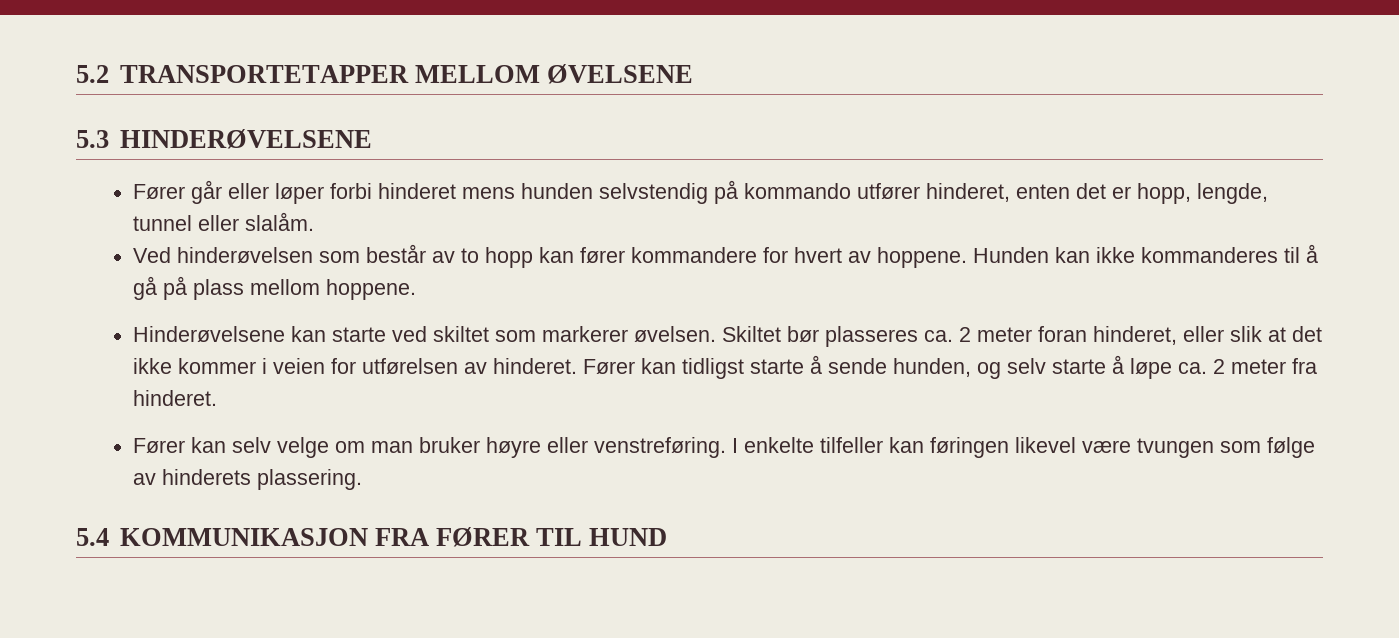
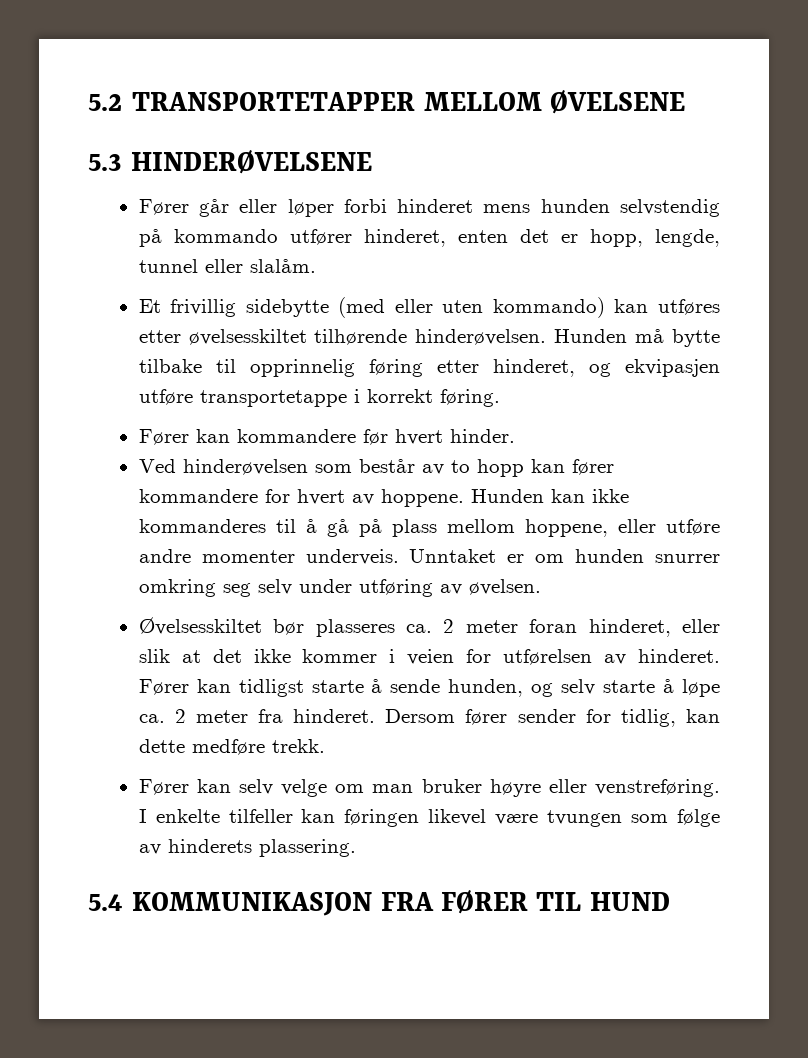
(315, 221) none -> [138,297,720,318] [138,329,720,347] [138,359,720,377] [138,389,500,407] [138,429,515,445] // Et frivillig sidebytte (med eller uten kommando) kan utføres etter øvelsesskiltet tilhørende hinderøvelsen. Hunden må bytte tilbake til opprinnelig føring etter hinderet, og ekvipasjen utføre transportetappe i korrekt føring. // Fører kan kommandere før hvert hinder.
[326,279,417,300] [133,326,782,342] hoppene. // Hinderøvelsene kan starte ved skiltet som markerer øvelsen. Skiltet -> [524,519,720,537] [138,549,720,565] [138,579,541,597] [138,617,262,635] hoppene, eller utføre andre momenter underveis. Unntaket er om hunden snurrer omkring seg selv under utføring av øvelsen. // Øvelsesskiltet
(218, 398) none -> [385,709,720,727] [138,739,325,755] Dersom fører sender for tidlig, kan dette medføre trekk.

